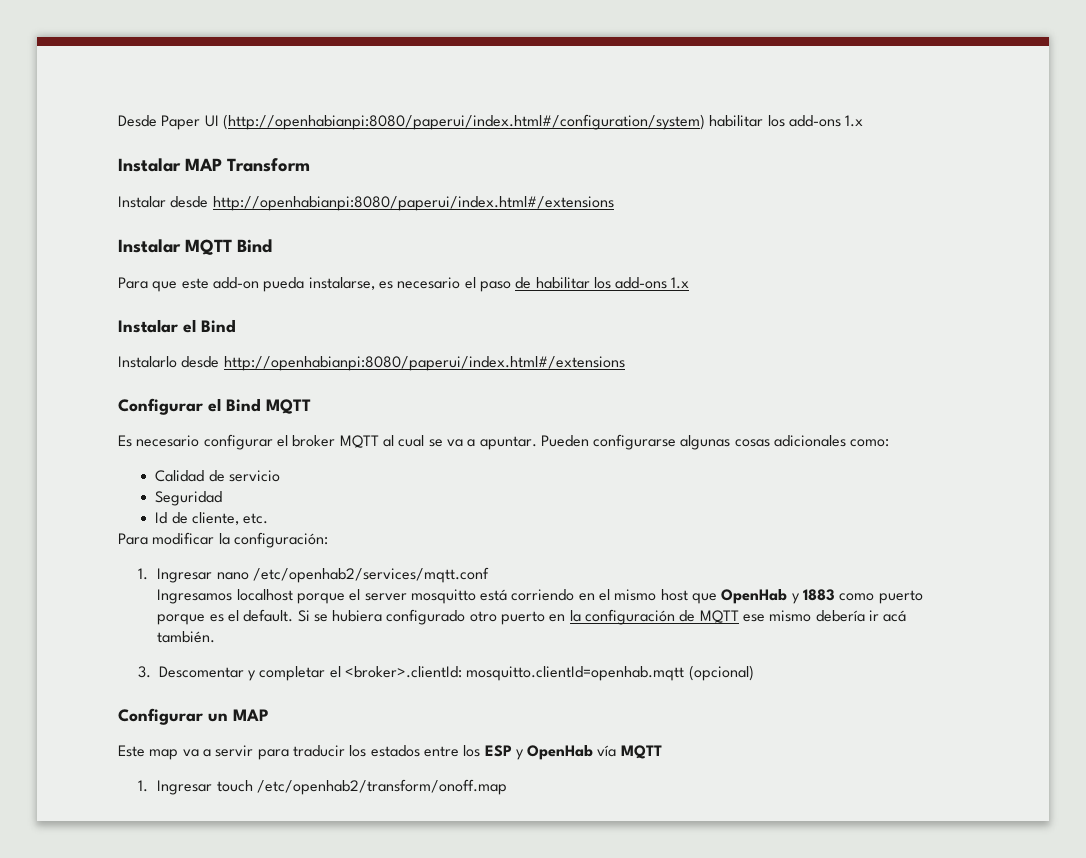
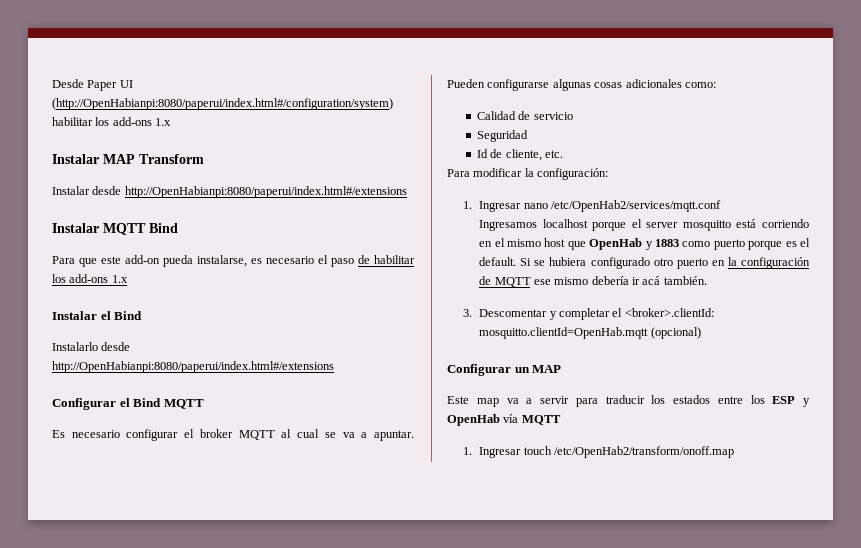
[222,114,705,130] (http://openhabianpi:8080/paperui/index.html#/configuration/system) -> [52,98,393,110] (http://OpenHabianpi:8080/paperui/index.html#/configuration/system)
[212,196,614,211] http://openhabianpi:8080/paperui/index.html#/extensions -> [124,186,407,198] http://OpenHabianpi:8080/paperui/index.html#/extensions
[223,356,625,371] http://openhabianpi:8080/paperui/index.html#/extensions -> [52,361,334,373] http://OpenHabianpi:8080/paperui/index.html#/extensions
[252,567,489,583] /etc/openhab2/services/mqtt.conf -> [550,200,721,212] /etc/OpenHab2/services/mqtt.conf
[466,666,685,681] mosquitto.clientId=openhab.mqtt -> [479,327,649,339] mosquitto.clientId=OpenHab.mqtt
[256,779,507,795] /etc/openhab2/transform/onoff.map -> [553,446,734,458] /etc/OpenHab2/transform/onoff.map

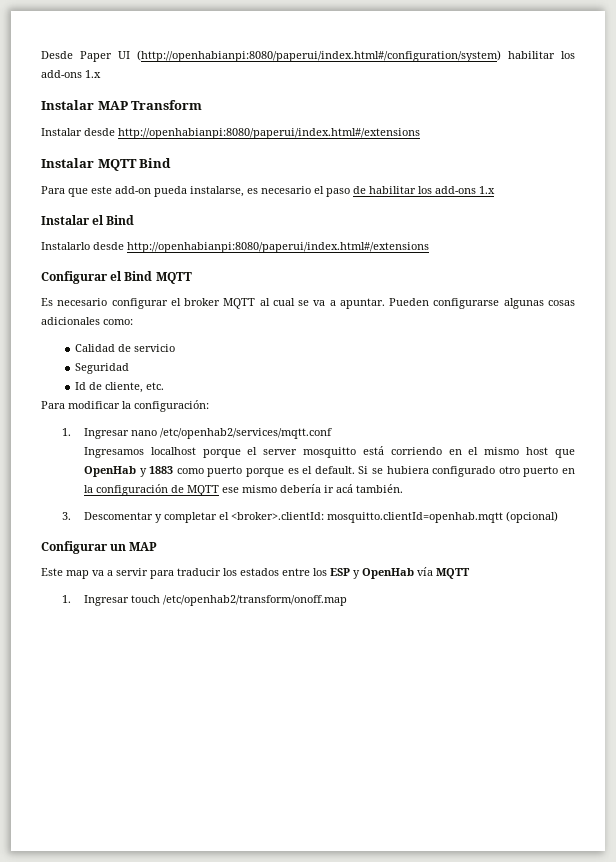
[52,98,393,110] (http://OpenHabianpi:8080/paperui/index.html#/configuration/system) -> [137,50,501,62] (http://openhabianpi:8080/paperui/index.html#/configuration/system)
[124,186,407,198] http://OpenHabianpi:8080/paperui/index.html#/extensions -> [118,128,420,139] http://openhabianpi:8080/paperui/index.html#/extensions
[52,361,334,373] http://OpenHabianpi:8080/paperui/index.html#/extensions -> [127,242,429,253] http://openhabianpi:8080/paperui/index.html#/extensions
[550,200,721,212] /etc/OpenHab2/services/mqtt.conf -> [159,428,332,439] /etc/openhab2/services/mqtt.conf
[479,327,649,339] mosquitto.clientId=OpenHab.mqtt -> [326,512,503,523] mosquitto.clientId=openhab.mqtt
[553,446,734,458] /etc/OpenHab2/transform/onoff.map -> [162,595,347,606] /etc/openhab2/transform/onoff.map

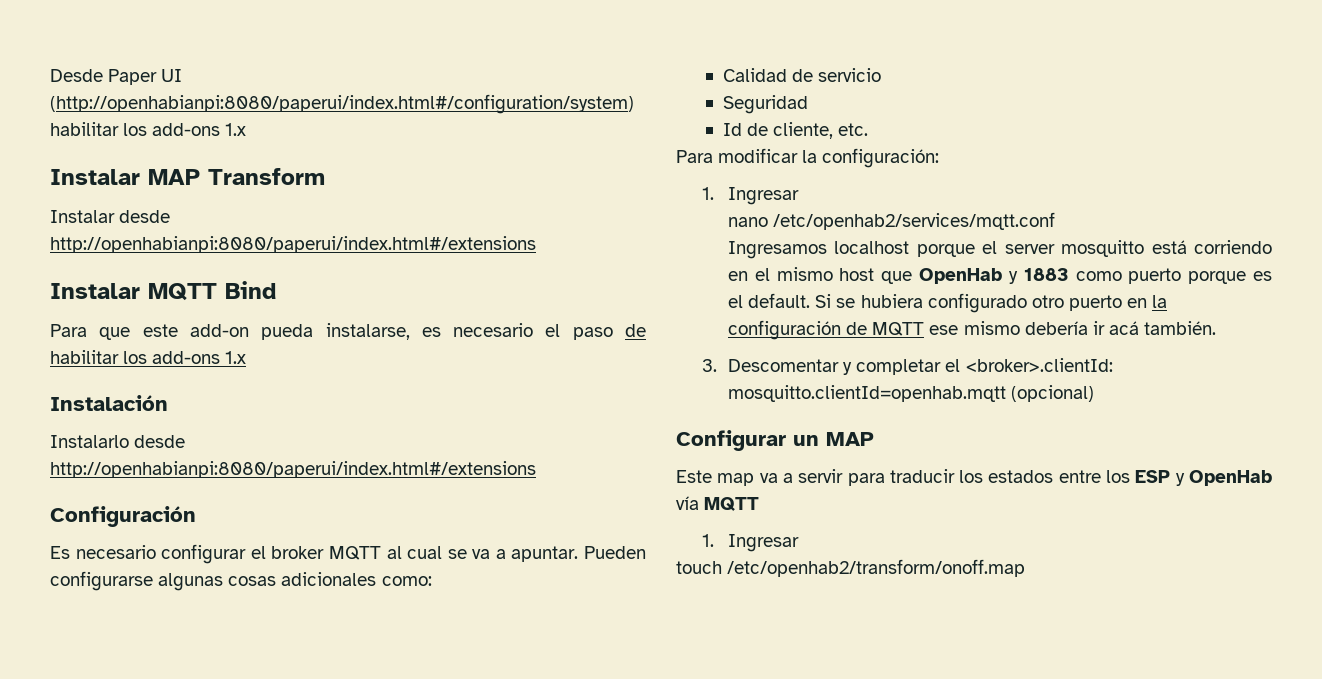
[41,215,135,225] Instalar el Bind -> [50,395,168,411] Instalación
[41,271,192,284] Configurar el Bind MQTT -> [50,506,196,527] Configuración
(129, 433) none -> (799, 196) //
(129, 600) none -> (799, 543) //

